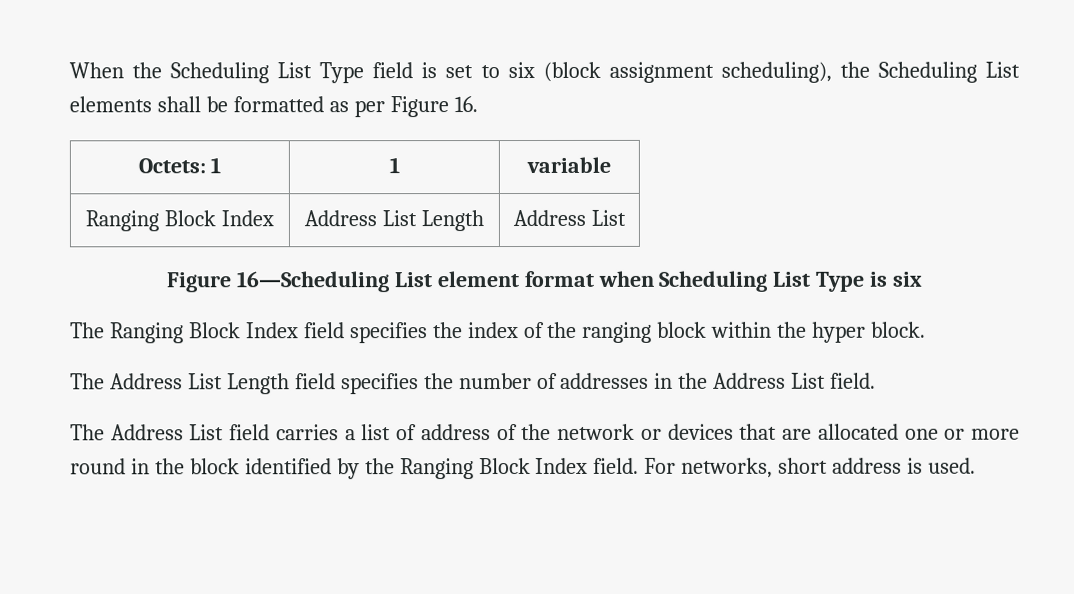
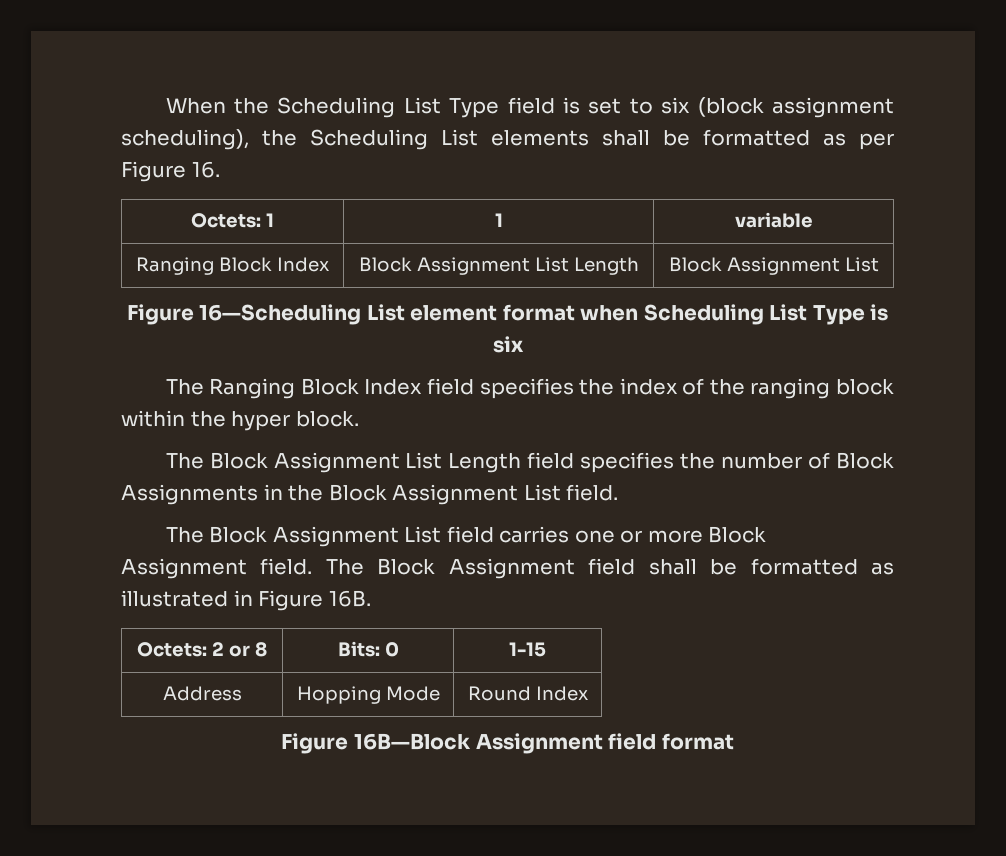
[304,210,378,227] Address -> [358,257,530,275] Block Assignment
[513,209,587,227] Address -> [668,257,840,275] Block Assignment
[109,373,183,390] Address -> [209,452,400,473] Block Assignment
[560,372,787,389] addresses in the Address -> [836,452,895,469] [121,484,519,505] Block Assignments in the Block Assignment
[110,424,184,441] Address -> [209,526,399,547] Block Assignment
[344,423,1020,441] [70,457,977,480] a list of address of the network or devices that are allocated one or more round in the block identified by the Ranging Block Index field. For networks, short address is used. -> [574,526,767,543] [121,558,895,579] [121,590,371,611] [137,642,267,657] [337,641,399,657] [509,642,546,657] [162,686,242,701] [296,686,440,704] [467,686,588,701] [281,733,734,754] one or more Block Assignment field. The Block Assignment field shall be formatted as illustrated in Figure 16B. // Octets: 2 or 8 | Bits: 0 | 1-15 // Address | Hopping Mode | Round Index // Figure 16B—Block Assignment field format

